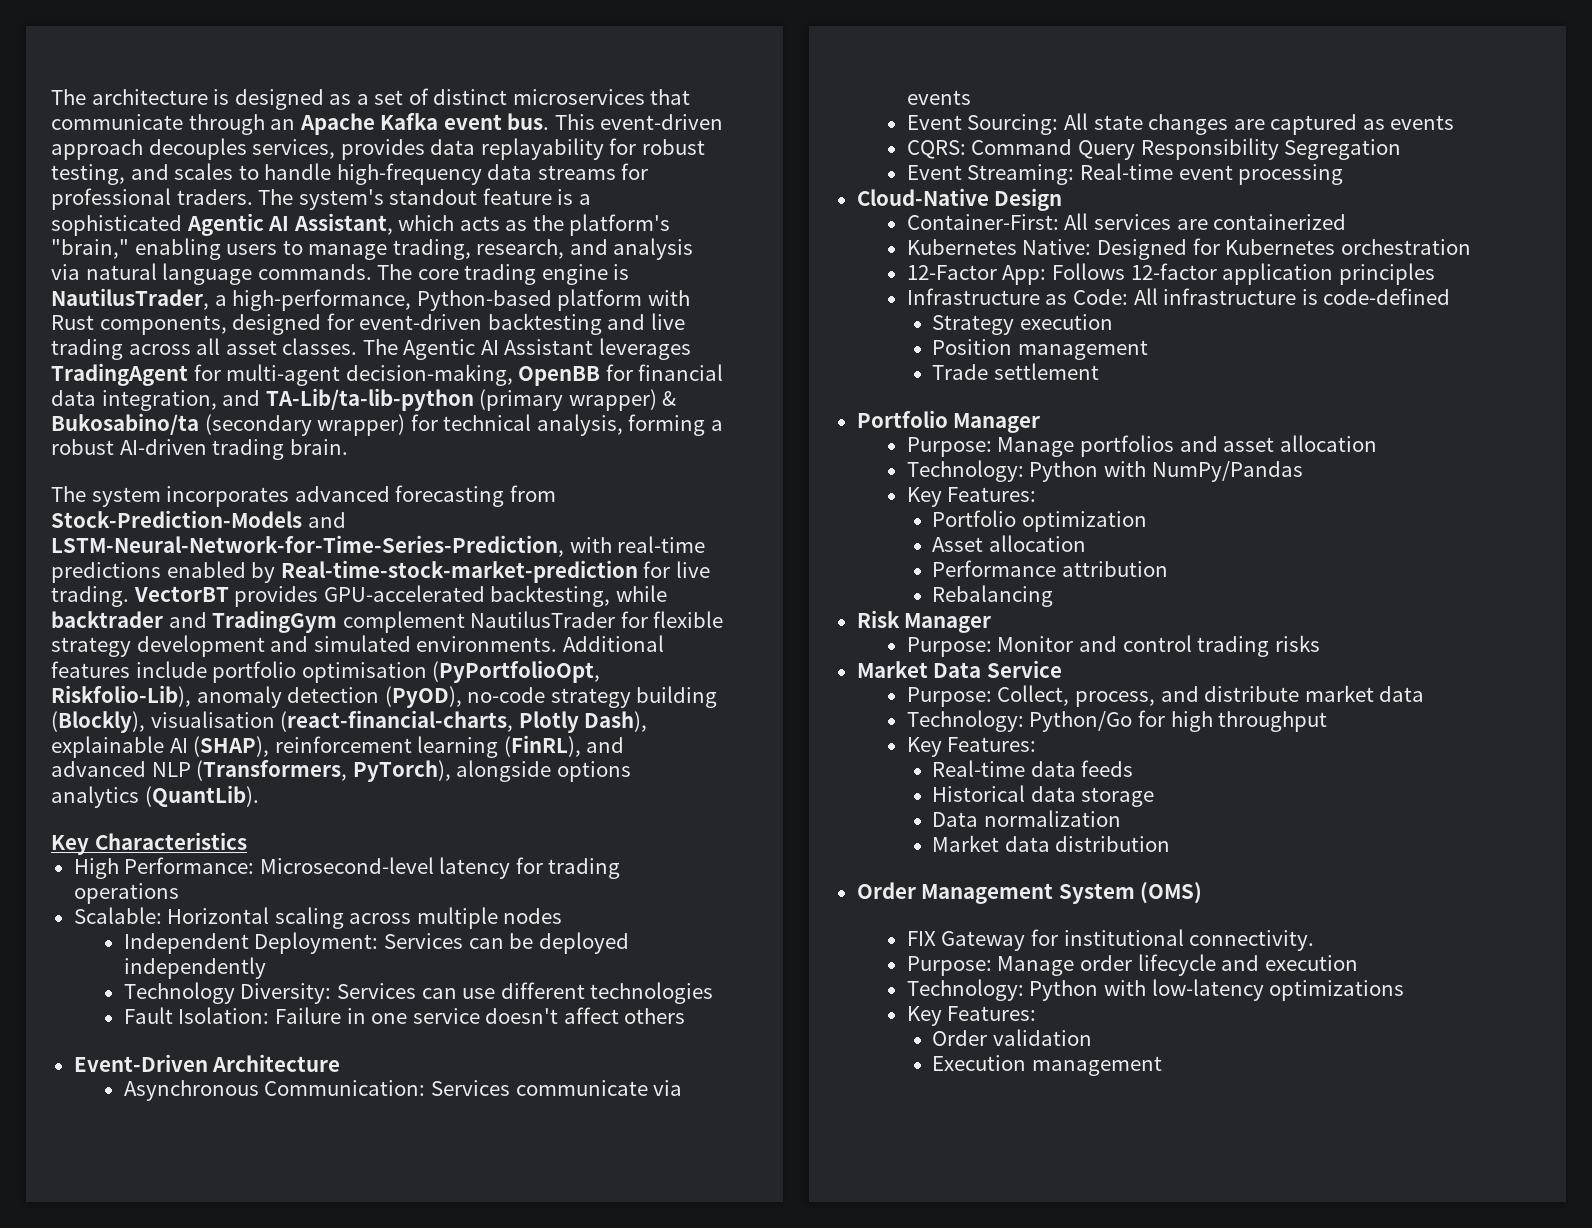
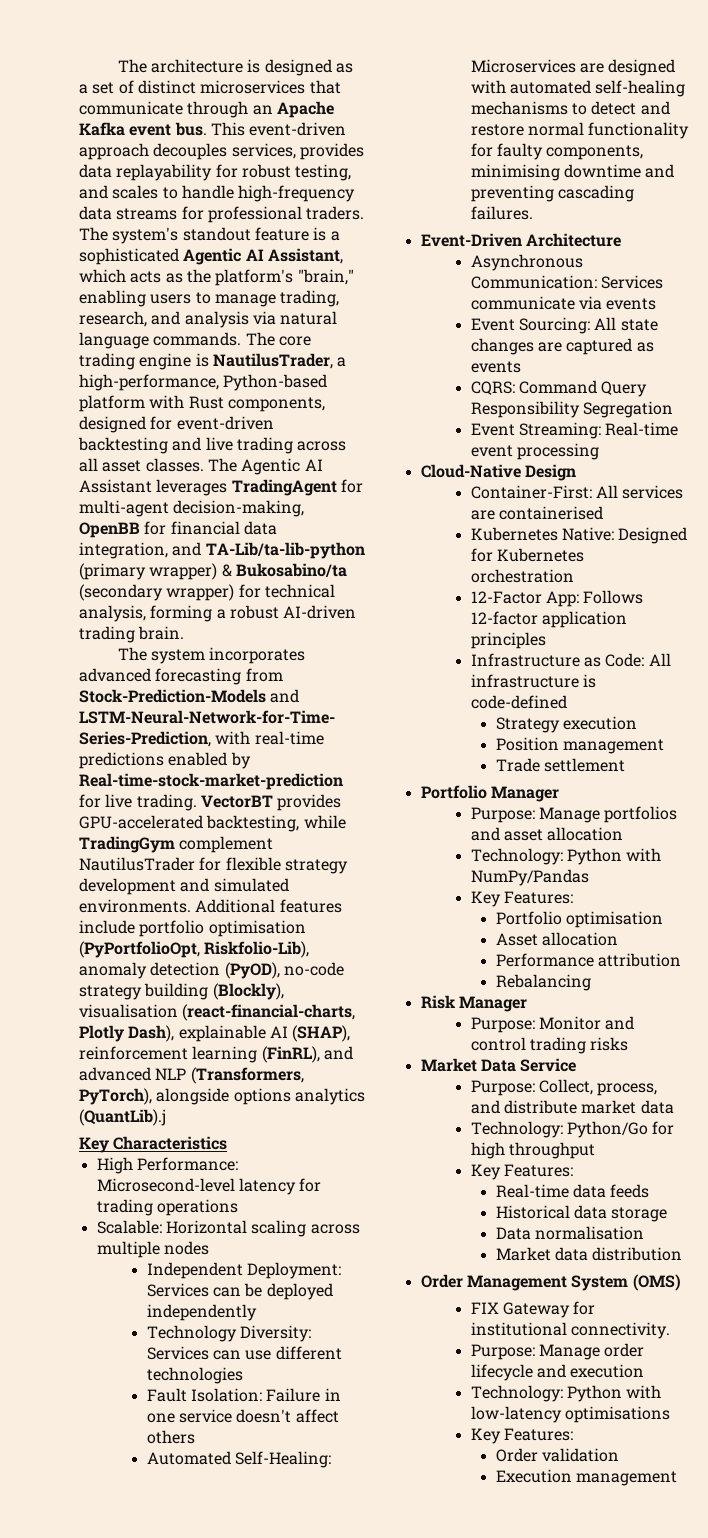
[51,611,207,628] backtrader and -> (346, 822) none
[144,785,259,807] (QuantLib). -> [79,1109,166,1126] (QuantLib).j
(686, 1016) none -> [146,1451,331,1468] [470,59,676,76] [470,80,686,97] [470,101,670,115] [470,122,690,139] [470,143,644,160] [470,164,675,181] [470,185,634,202] [470,206,533,220] // Automated Self-Healing: Microservices are designed with automated self-healing mechanisms to detect and restore normal functionality for faulty components, minimising downtime and preventing cascading failures.
[1213,214,1347,230] containerized -> [498,506,603,520] containerised
[1021,511,1147,532] optimization -> [565,911,663,928] optimisation
[983,810,1121,827] normalization -> [534,1226,644,1240] normalisation
[1269,980,1405,1001] optimizations -> [564,1406,670,1423] optimisations

